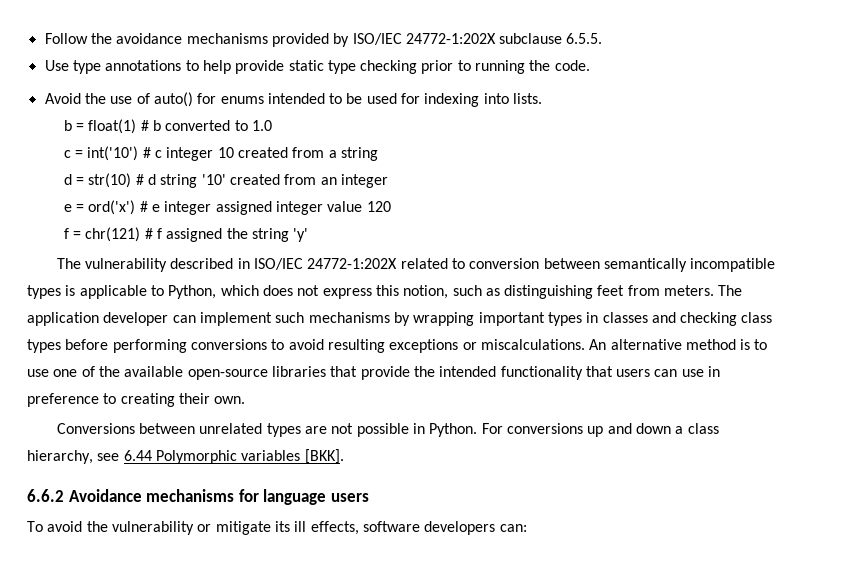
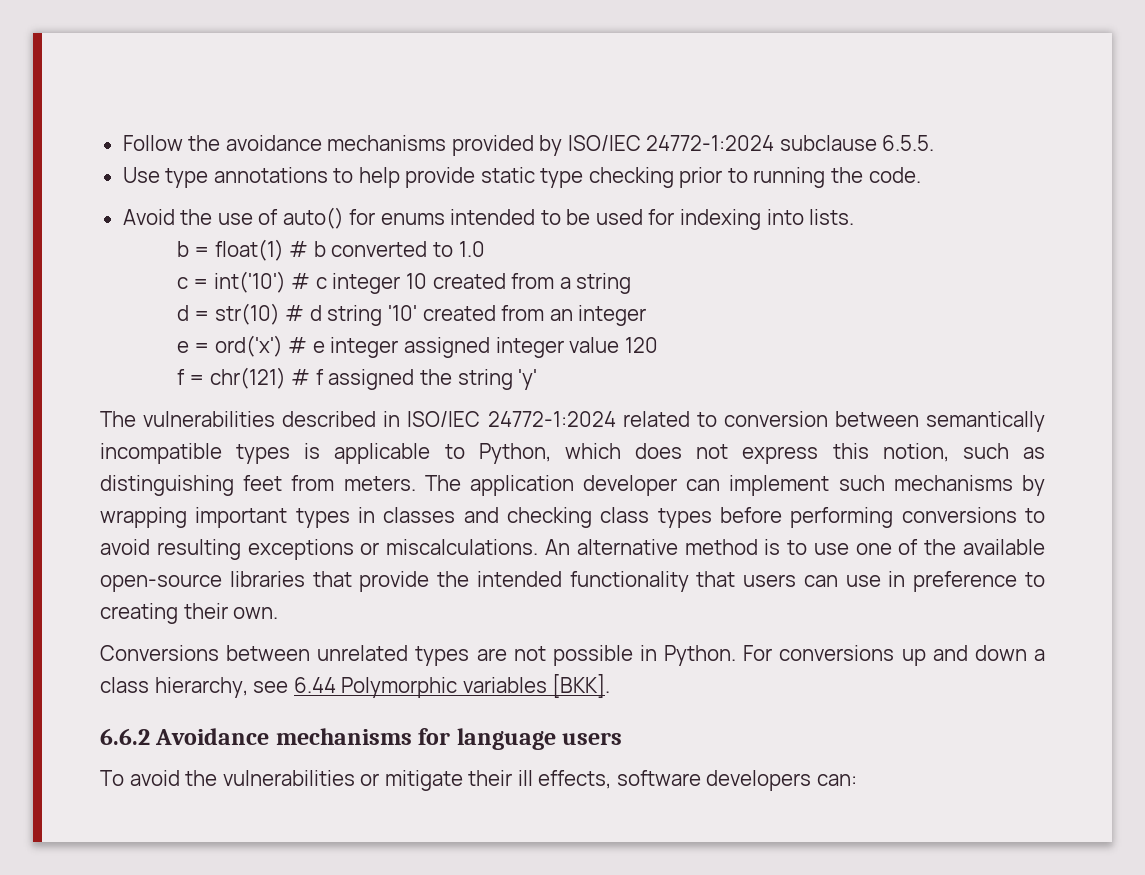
[405,33,496,44] 24772-1:202X -> [646,135,775,151] 24772-1:2024
[85,258,168,272] vulnerability -> [143,411,276,427] vulnerabilities
[307,258,398,269] 24772-1:202X -> [487,411,616,427] 24772-1:2024
[111,521,194,535] vulnerability -> [222,770,355,786] vulnerabilities
[274,521,290,532] its -> [468,770,513,786] their

